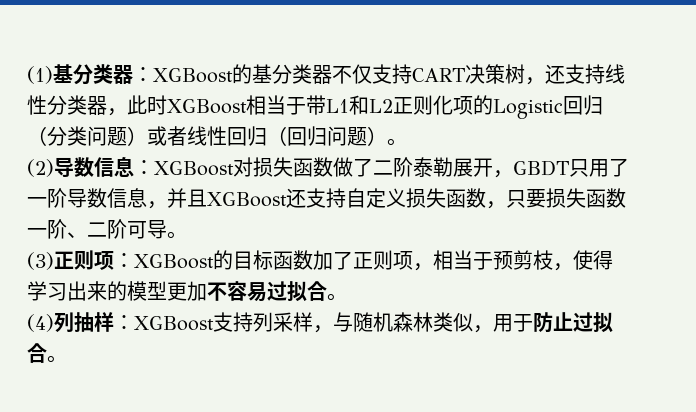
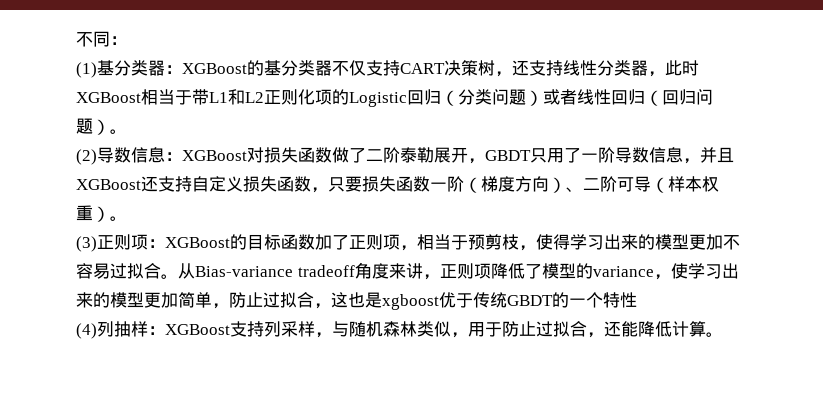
(27, 75) none -> [76,31,127,47] 不同： //
[67,219,167,239] 、二阶可导 -> [464,176,719,193] [76,205,110,222] （梯度方向）、二阶可导（样本权重）
(347, 297) none -> [178,262,739,280] [76,292,637,310] 从Bias-variance tradeoff角度来讲，正则项降低了模型的variance，使学习出来的模型更加简单，防止过拟合，这也是xgboost优于传统GBDT的一个特性
(47, 353) none -> [587,321,706,338] ，还能降低计算

